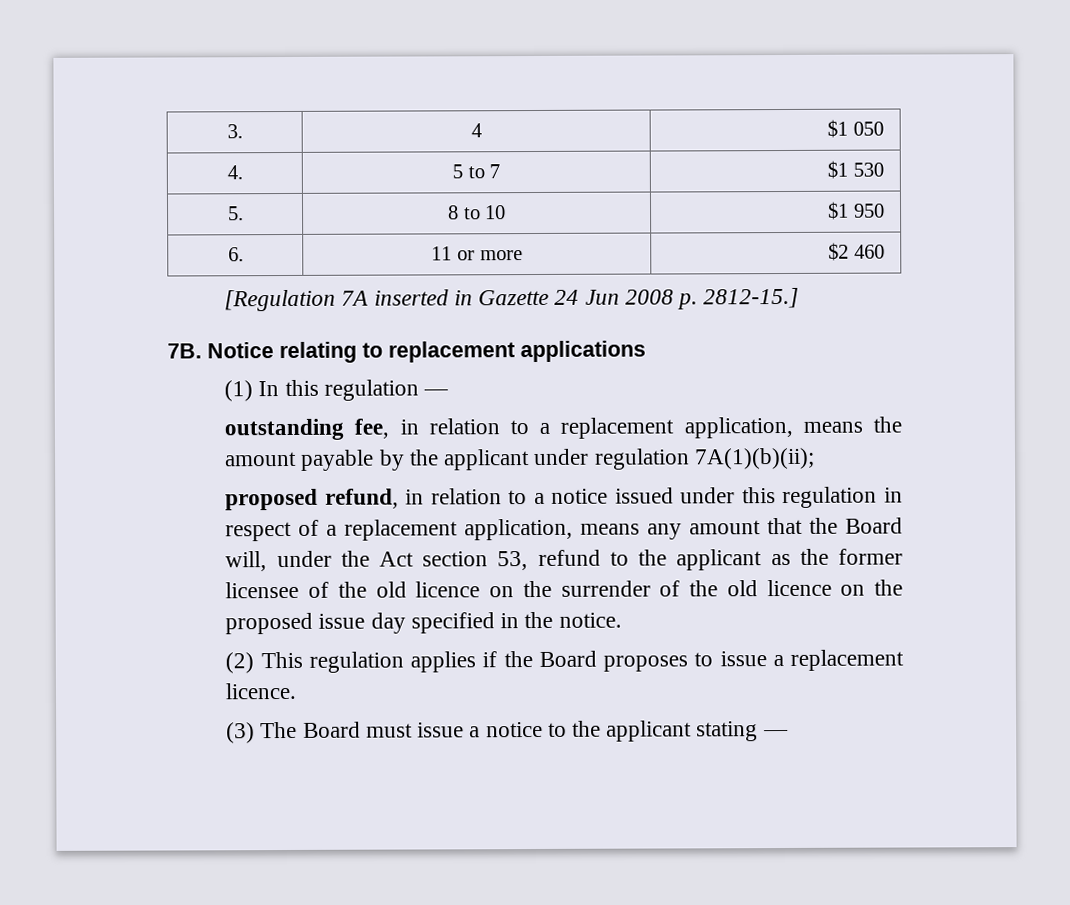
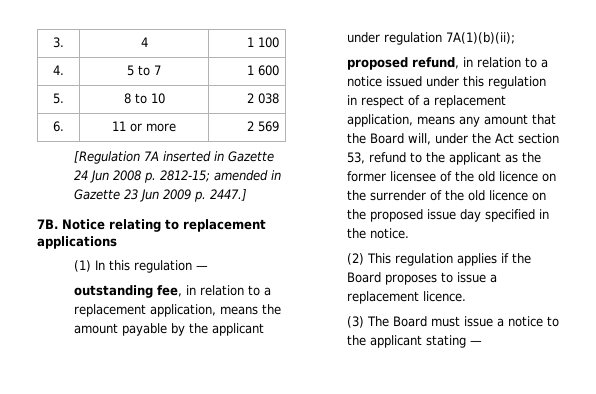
[827,119,884,138] $1 050 -> [246,37,279,48] 1 100
[827,160,884,179] $1 530 -> [246,65,279,76] 1 600
[827,201,885,220] $1 950 -> [246,93,279,104] 2 038
[828,242,885,261] $2 460 -> [246,121,279,132] 2 569
[703,287,800,309] 2812-15.] -> [159,170,281,182] [73,189,247,202] 2812-15; amended in Gazette 23 Jun 2009 p. 2447.]

